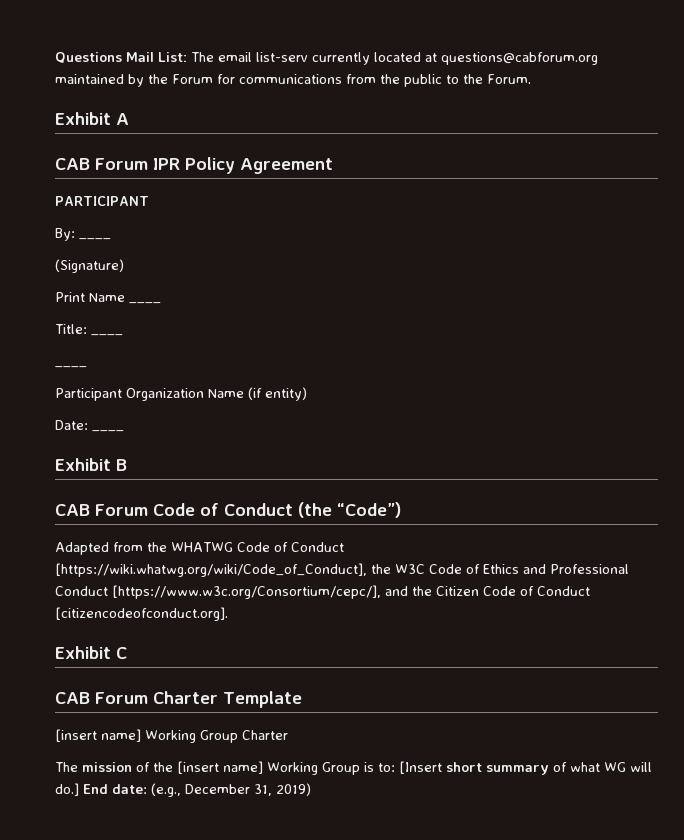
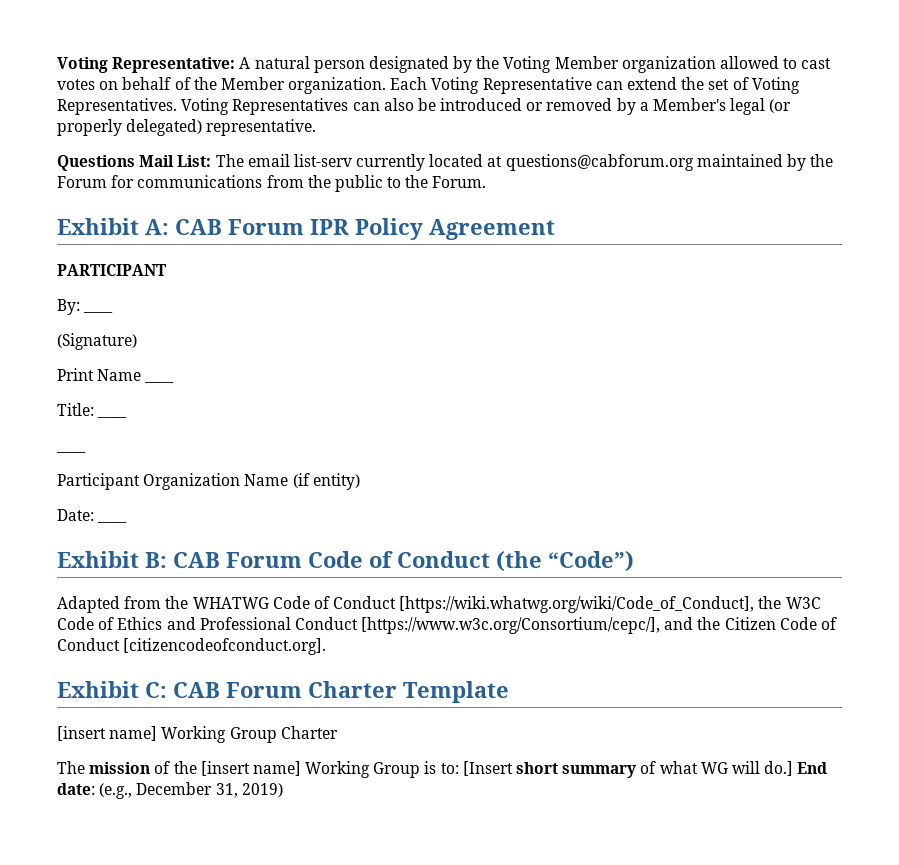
(55, 57) none -> [57,56,832,73] [57,77,800,94] [57,98,792,115] [57,119,317,136] Voting Representative: A natural person designated by the Voting Member organization allowed to cast votes on behalf of the Member organization. Each Voting Representative can extend the set of Voting Representatives. Voting Representatives can also be introduced or removed by a Member's legal (or properly delegated) representative. //
[116,113,129,125] A // -> [145,219,169,235] A:
[116,459,127,471] B // -> [145,552,167,568] B:
[116,647,127,659] C // -> [145,682,167,698] C:

